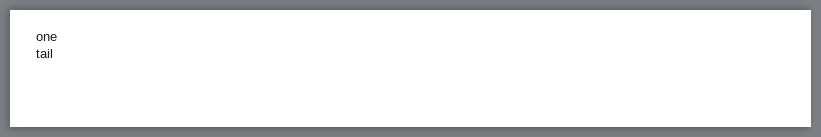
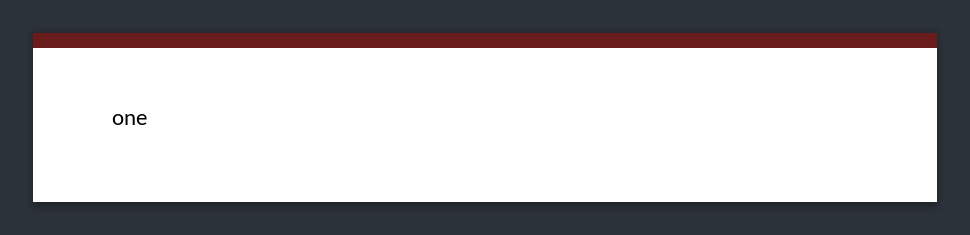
[36,49,53,58] // tail -> (147, 119) none

